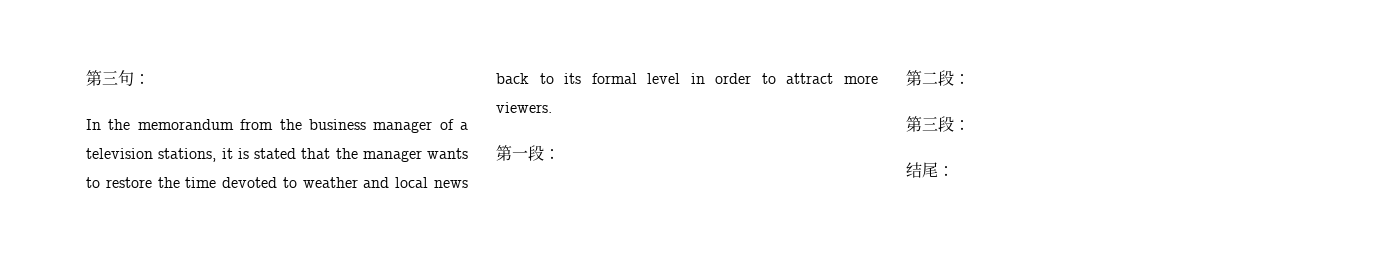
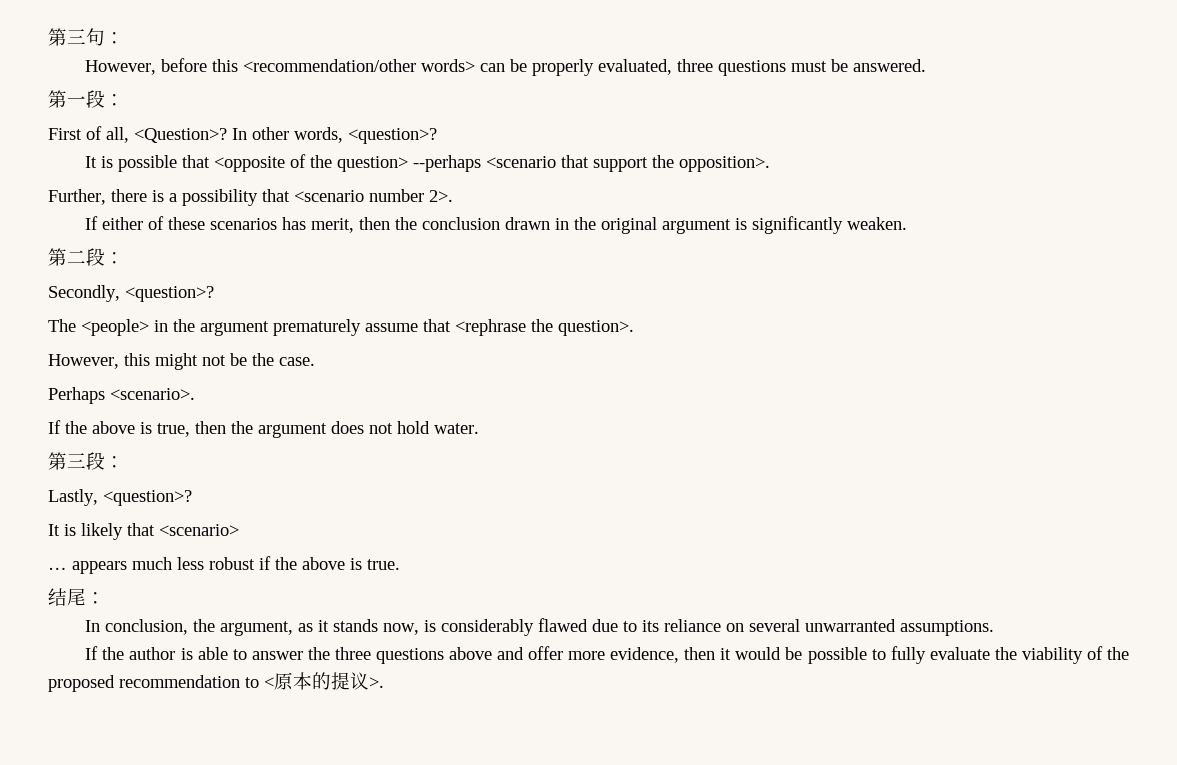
[86,119,468,133] [86,148,468,162] [86,177,468,188] [496,73,878,84] [496,102,552,113] [496,145,560,161] [906,70,970,86] [906,116,970,132] [906,162,954,178] In the memorandum from the business manager of a television stations, it is stated that the manager wants to restore the time devoted to weather and local news back to its formal level in order to attract more viewers. // 第一段： // 第二段： // 第三段： // 结尾： -> [85,58,927,76] [48,90,124,108] [48,126,437,144] [85,154,771,172] [48,189,453,206] [85,216,908,234] [48,248,124,266] [48,285,214,302] [48,319,634,336] [48,353,315,370] [48,387,195,404] [48,420,479,438] [48,452,124,470] [48,489,192,506] [48,523,239,540] [48,556,400,574] [48,588,105,606] [85,618,995,636] [85,646,1129,664] [48,672,384,692] However, before this <recommendation/other words> can be properly evaluated, three questions must be answered. // 第一段： // First of all, <Question>? In other words, <question>? // It is possible that <opposite of the question> --perhaps <scenario that support the opposition>. // Further, there is a possibility that <scenario number 2>. // If either of these scenarios has merit, then the conclusion drawn in the original argument is significantly weaken. // 第二段： // Secondly, <question>? // The <people> in the argument prematurely assume that <rephrase the question>. // However, this might not be the case. // Perhaps <scenario>. // If the above is true, then the argument does not hold water. // 第三段： // Lastly, <question>? // It is likely that <scenario> // … appears much less robust if the above is true. // 结尾： // In conclusion, the argument, as it stands now, is considerably flawed due to its reliance on several unwarranted assumptions. // If the author is able to answer the three questions above and offer more evidence, then it would be possible to fully evaluate the viability of the proposed recommendation to <原本的提议>.

